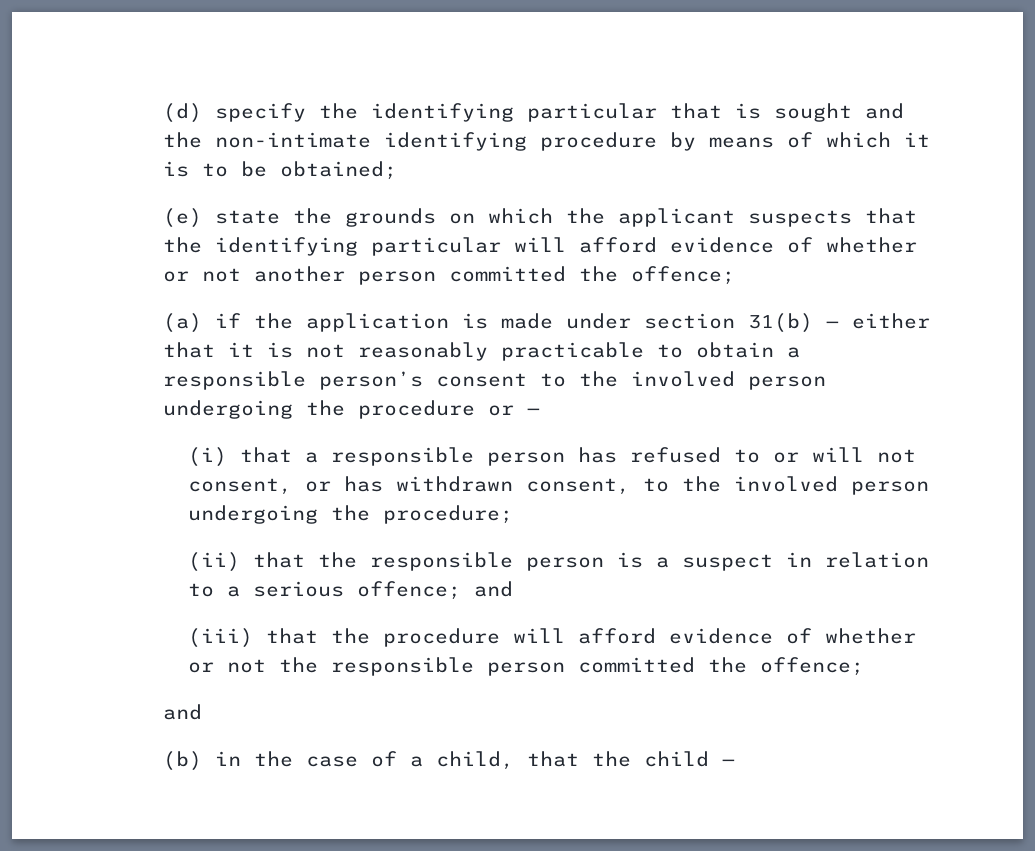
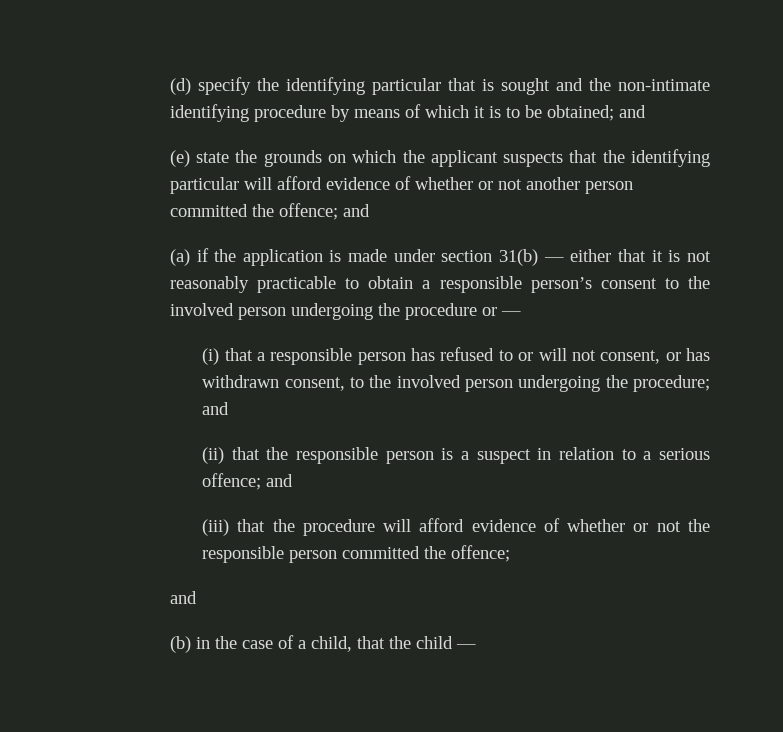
(397, 170) none -> [618,105,646,118] and
(735, 275) none -> [342,204,370,217] and
(514, 514) none -> [202,402,230,415] and

